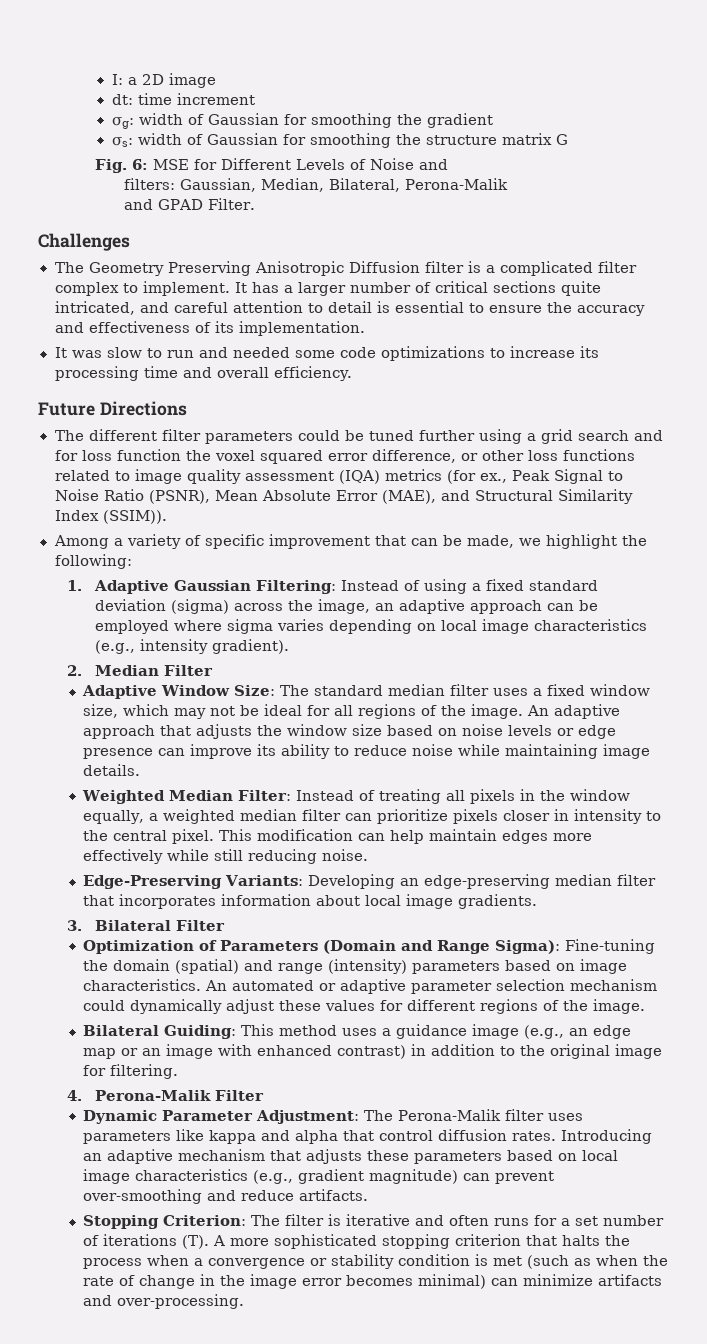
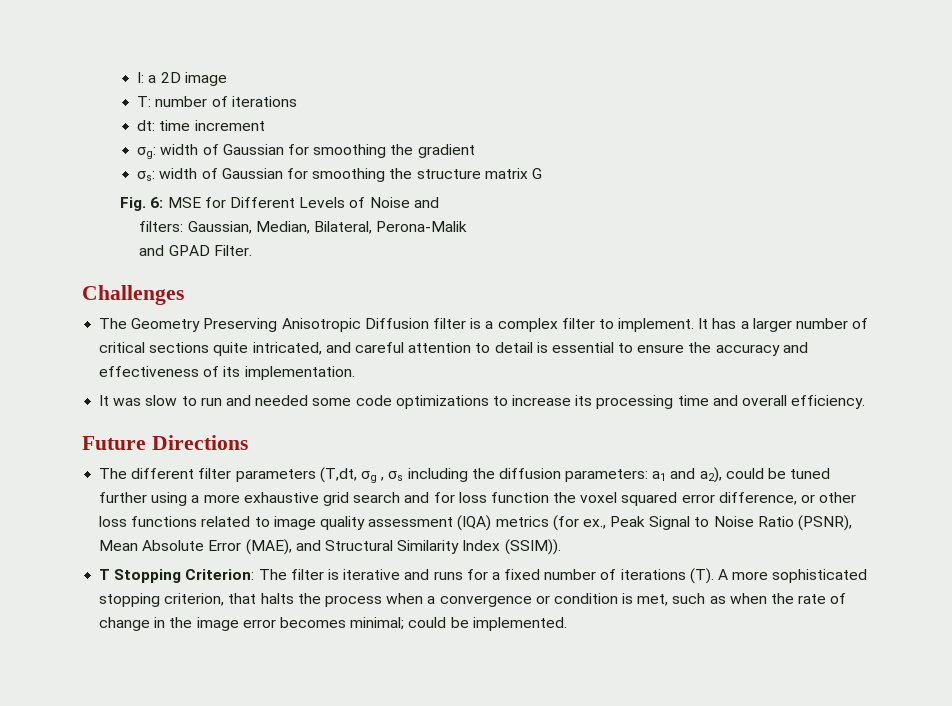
(216, 80) none -> [137,96,297,107] // T: number of iterations
[499,261,637,276] [54,282,119,296] complicated filter complex -> [497,318,595,332] complex filter
(293, 437) none -> [319,467,722,483] (T,dt, σg , σs including the diffusion parameters: a1 and a2),
(536, 437) none -> [203,492,319,503] more exhaustive
[53,534,647,549] [54,554,132,569] [66,579,599,594] [95,599,599,614] [95,619,648,634] [95,639,290,654] [66,665,214,676] [82,684,651,699] [83,704,621,719] [83,724,617,739] [83,744,651,759] [83,764,141,776] [82,789,631,804] [83,809,662,824] [83,829,593,844] [83,849,369,864] [83,874,657,889] [83,894,538,909] [66,920,226,931] [83,939,656,954] [83,959,628,974] [83,979,658,994] [83,999,646,1014] [83,1024,632,1039] [83,1044,663,1059] [83,1064,179,1079] [66,1090,265,1101] [83,1109,584,1124] [83,1129,653,1144] [83,1149,619,1164] [83,1169,555,1184] [83,1189,369,1204] Among a variety of specific improvement that can be made, we highlight the following: // 1. Adaptive Gaussian Filtering: Instead of using a fixed standard deviation (sigma) across the image, an adaptive approach can be employed where sigma varies depending on local image characteristics (e.g., intensity gradient). // 2. Median Filter // Adaptive Window Size: The standard median filter uses a fixed window size, which may not be ideal for all regions of the image. An adaptive approach that adjusts the window size based on noise levels or edge presence can improve its ability to reduce noise while maintaining image details. // Weighted Median Filter: Instead of treating all pixels in the window equally, a weighted median filter can prioritize pixels closer in intensity to the central pixel. This modification can help maintain edges more effectively while still reducing noise. // Edge-Preserving Variants: Developing an edge-preserving median filter that incorporates information about local image gradients. // 3. Bilateral Filter // Optimization of Parameters (Domain and Range Sigma): Fine-tuning the domain (spatial) and range (intensity) parameters based on image characteristics. An automated or adaptive parameter selection mechanism could dynamically adjust these values for different regions of the image. // Bilateral Guiding: This method uses a guidance image (e.g., an edge map or an image with enhanced contrast) in addition to the original image for filtering. // 4. Perona-Malik Filter // Dynamic Parameter Adjustment: The Perona-Malik filter uses parameters like kappa and alpha that control diffusion rates. Introducing an adaptive mechanism that adjusts these parameters based on local image characteristics (e.g., gradient magnitude) can prevent over-smoothing and reduce artifacts. // -> [99,569,111,580] T
[449,1215,490,1226] often -> (430, 574) none
[575,1216,599,1226] set -> [504,569,541,580] fixed
[455,1234,522,1246] criterion -> [164,593,225,606] criterion,
[331,1254,395,1269] stability -> (550, 599) none
[493,1255,570,1269] met (such -> [637,593,706,606] met, such
[418,1274,663,1289] [83,1294,245,1309] minimal) can minimize artifacts and over-processing. -> [350,617,567,631] minimal; could be implemented.

